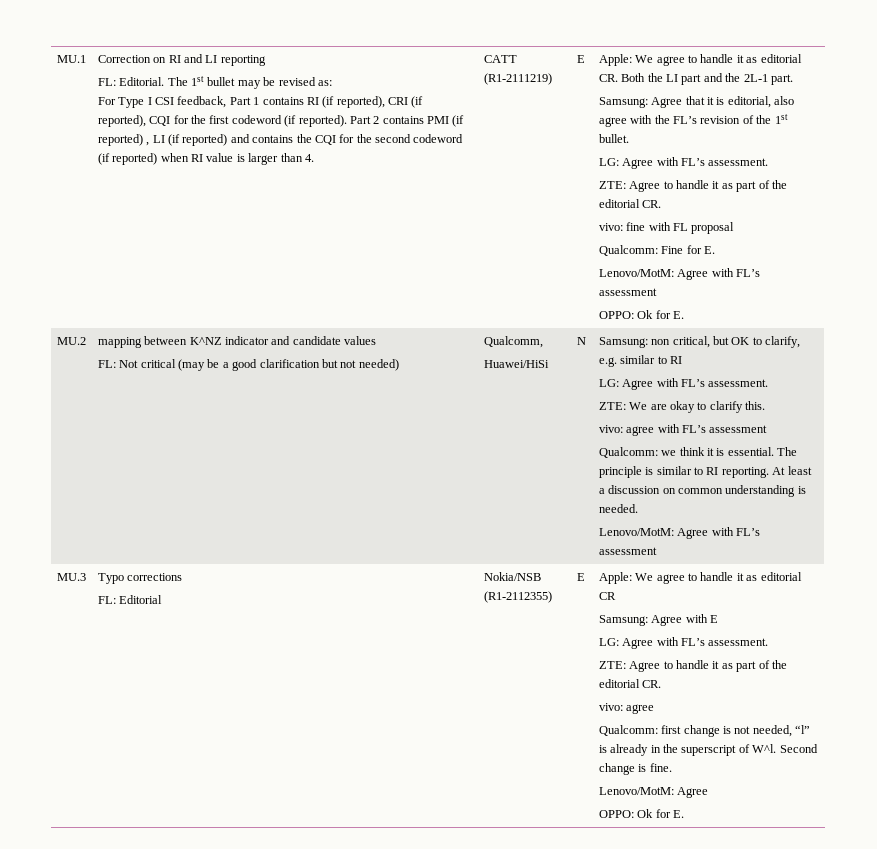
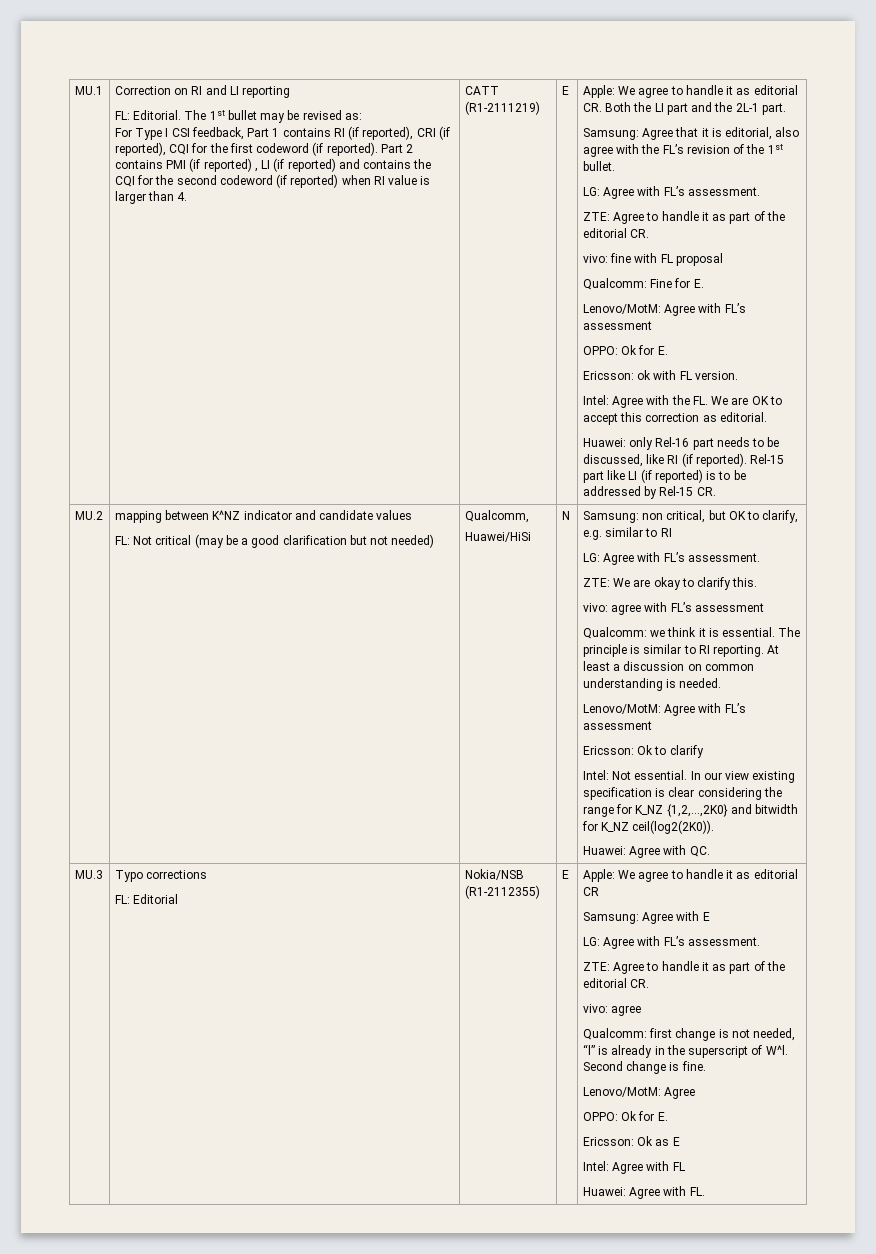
(685, 315) none -> [582,370,738,380] [582,395,782,408] [582,412,767,425] [582,437,780,450] [582,453,785,467] [582,469,746,483] [582,486,716,499] // Ericsson: ok with FL version. // Intel: Agree with the FL. We are OK to accept this correction as editorial. // Huawei: only Rel-16 part needs to be discussed, like RI (if reported). Rel-15 part like LI (if reported) is to be addressed by Rel-15 CR.
(657, 551) none -> [582,745,704,758] [582,770,796,783] [582,787,782,800] [582,804,799,817] [581,820,715,834] [582,845,710,858] // Ericsson: Ok to clarify // Intel: Not essential. In our view existing specification is clear considering the range for K_NZ {1,2,…,2K0} and bitwidth for K_NZ ceil(log2(2K0)). // Huawei: Agree with QC.
(685, 814) none -> [582,1136,680,1146] [582,1161,685,1174] [582,1186,705,1199] // Ericsson: Ok as E // Intel: Agree with FL // Huawei: Agree with FL.

